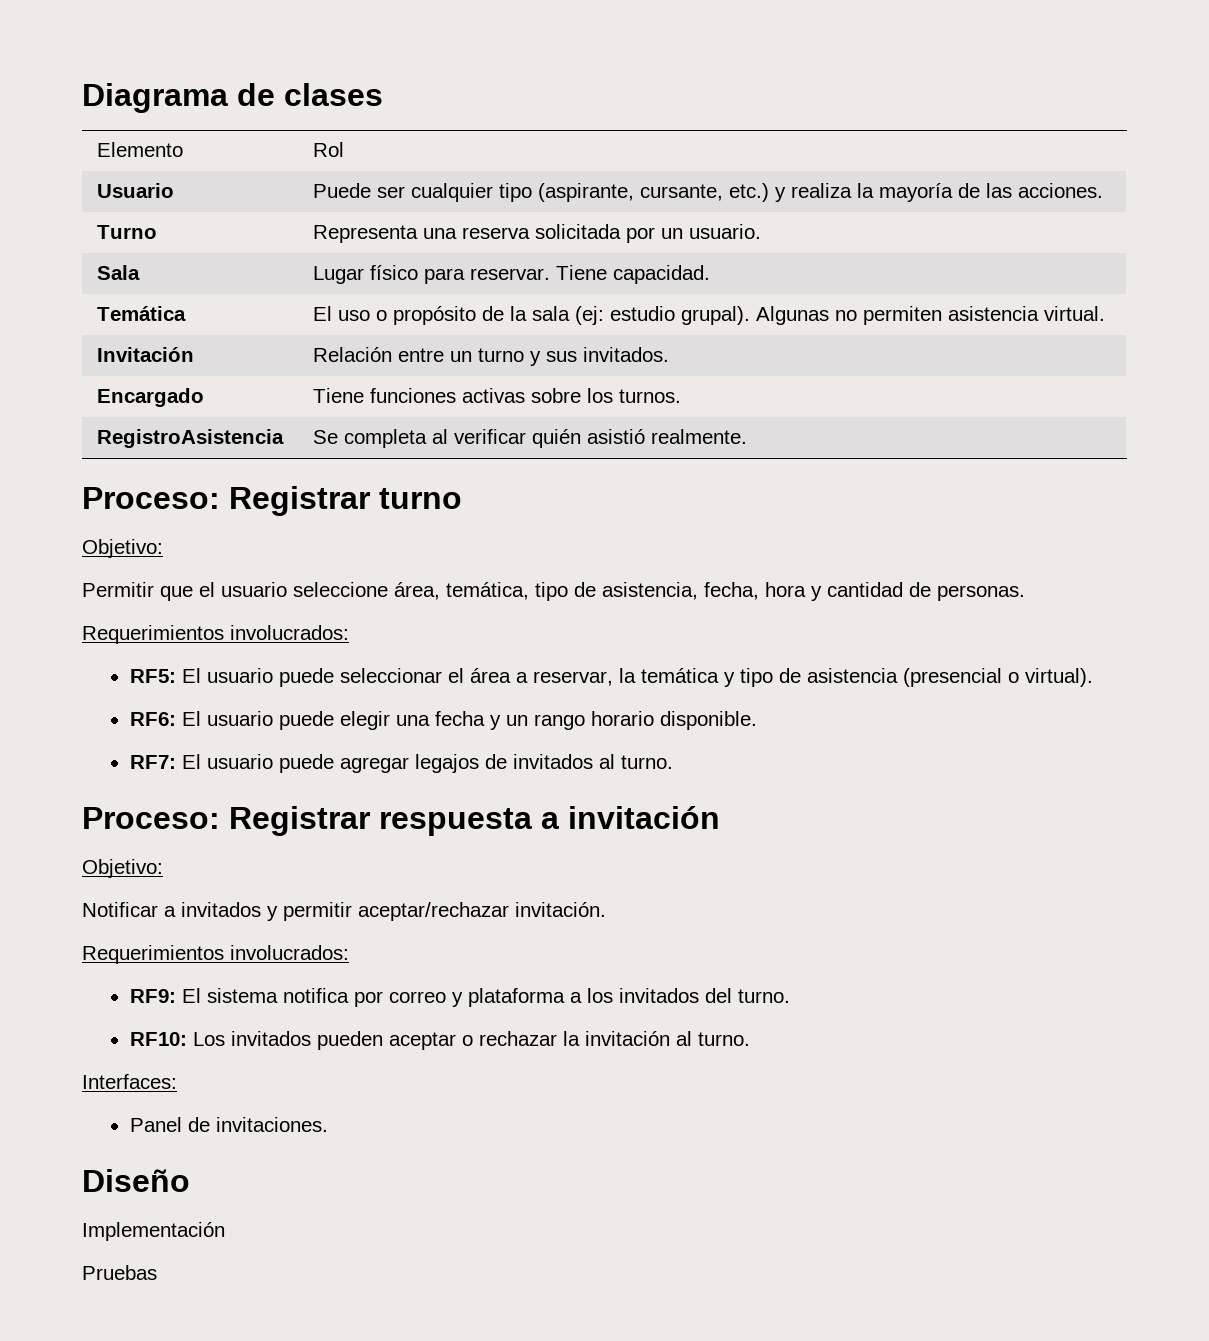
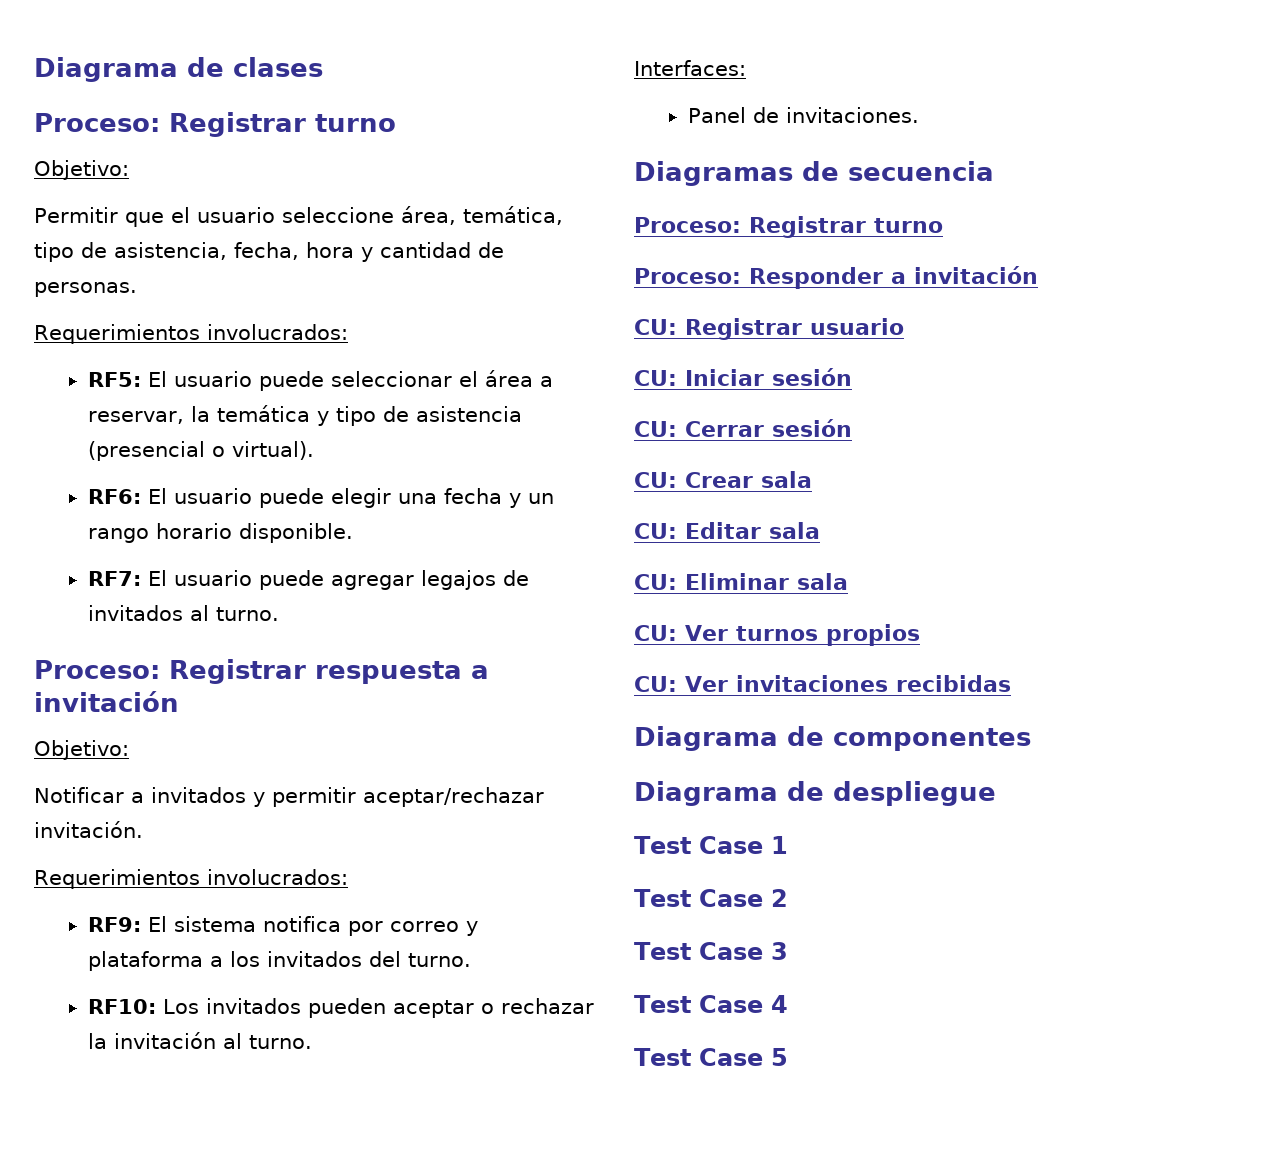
[96,142,183,157] [312,142,344,157] [96,183,174,198] [312,183,1103,202] [96,225,157,239] [312,224,761,243] [96,265,140,280] [312,265,710,284] [96,306,186,321] [312,306,1105,325] [96,347,194,362] [312,347,669,366] [96,388,204,407] [312,388,681,403] [96,429,284,448] [312,429,747,448] // Elemento | Rol // Usuario | Puede ser cualquier tipo (aspirante, cursante, etc.) y realiza la mayoría de las acciones. // Turno | Representa una reserva solicitada por un usuario. // Sala | Lugar físico para reservar. Tiene capacidad. // Temática | El uso o propósito de la sala (ej: estudio grupal). Algunas no permiten asistencia virtual. // Invitación | Relación entre un turno y sus invitados. // Encargado | Tiene funciones activas sobre los turnos. // RegistroAsistencia | Se completa al verificar quién asistió realmente. -> (323, 67) none
[82,1169,190,1192] [82,1222,225,1241] [82,1265,157,1280] Diseño // Implementación // Pruebas -> [634,161,994,186] [634,216,943,238] [634,266,1038,289] [634,318,904,340] [634,368,852,386] [634,419,852,437] [634,471,812,488] [634,522,820,539] [634,573,848,590] [634,624,920,646] [634,675,1011,692] [634,726,1031,751] [634,781,996,806] [634,836,788,854] [634,889,788,907] [634,942,788,960] [634,995,788,1013] [634,1048,788,1066] Diagramas de secuencia // Proceso: Registrar turno // Proceso: Responder a invitación // CU: Registrar usuario // CU: Iniciar sesión // CU: Cerrar sesión // CU: Crear sala // CU: Editar sala // CU: Eliminar sala // CU: Ver turnos propios // CU: Ver invitaciones recibidas // Diagrama de componentes // Diagrama de despliegue // Test Case 1 // Test Case 2 // Test Case 3 // Test Case 4 // Test Case 5

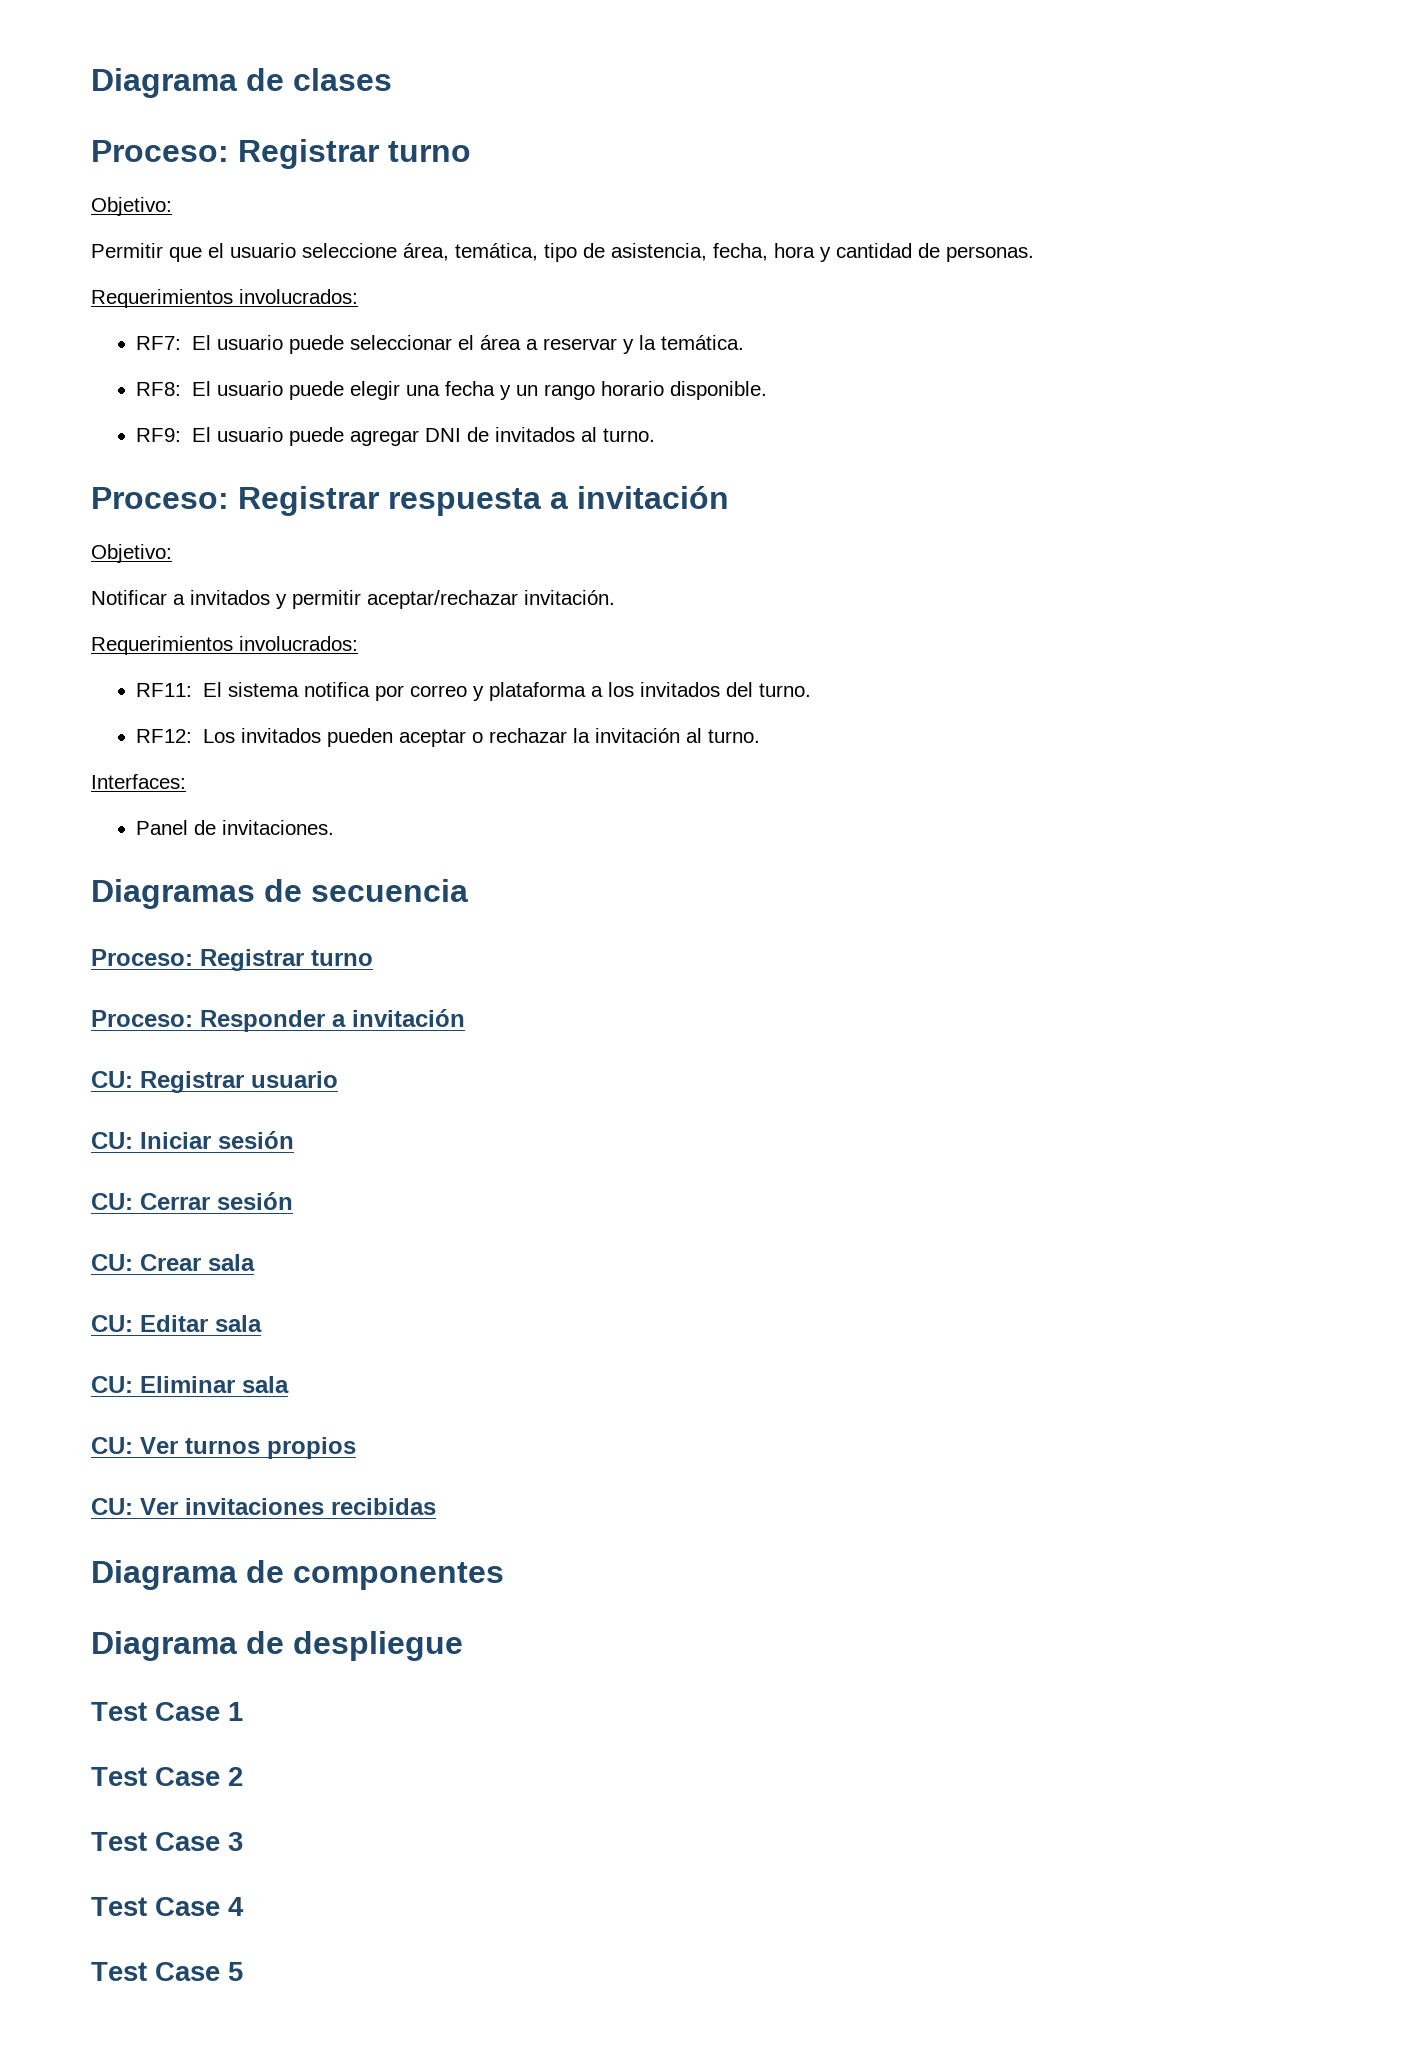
[87,372,141,387] RF5: -> [136,336,182,350] RF7:
[87,405,522,426] [87,441,314,461] [87,489,141,504] reservar, la temática y tipo de asistencia (presencial o virtual). // RF6: -> [542,335,744,354] [136,382,182,396] reservar y la temática. // RF8:
[87,571,141,586] RF7: -> [136,428,182,442] RF9:
[420,570,496,590] legajos -> [424,428,461,442] DNI
[87,917,141,932] RF9: -> [136,683,193,697] RF11:
[87,999,156,1014] RF10: -> [136,729,193,743] RF12:

